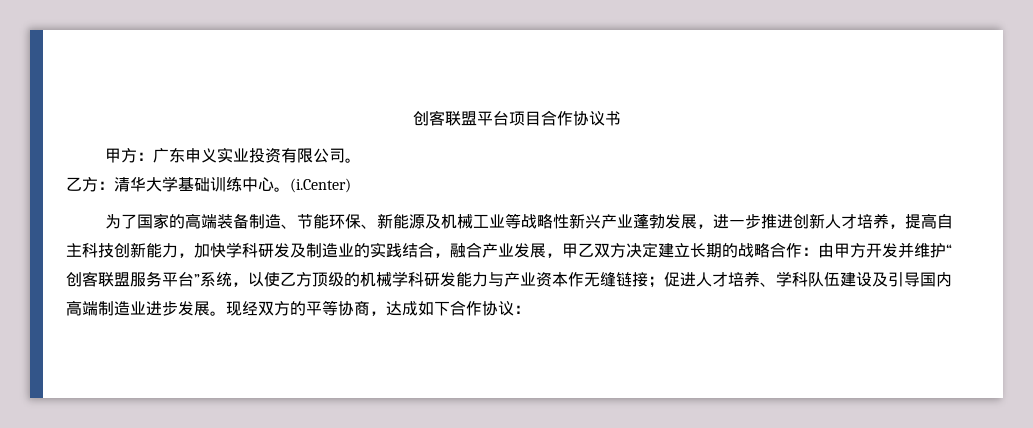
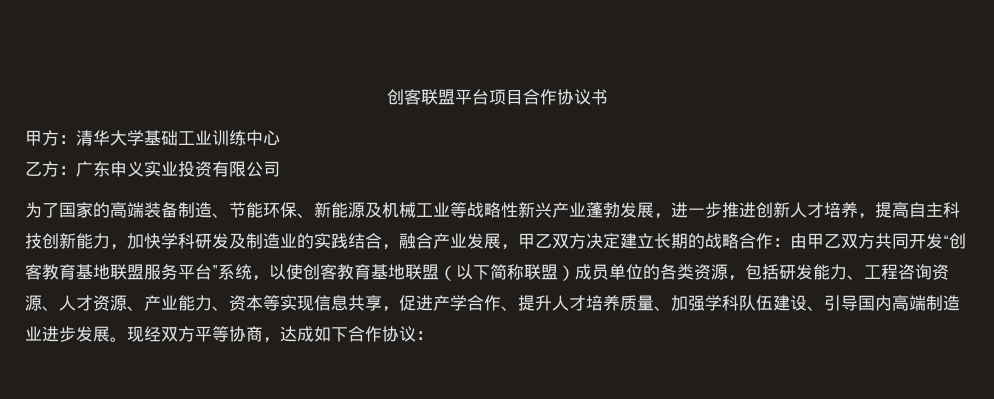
(154, 156) none -> [76,130,280,146] [25,161,76,177] 清华大学基础工业训练中心 // 乙方：
[345,158,362,163] [66,176,351,193] 。 // 乙方：清华大学基础训练中心。(i.Center) -> (280, 169) none
[850,242,952,258] [66,271,98,287] 方开发并维护“创客 -> [824,233,966,249] [25,264,110,280] 乙双方共同开发“创客教育基地
[280,271,776,288] 乙方顶级的机械学科研发能力与产业资本作无缝链接；促进人才培养、 -> [303,264,949,281] [25,295,705,312] 创客教育基地联盟（以下简称联盟）成员单位的各类资源，包括研发能力、工程咨询资源、人才资源、产业能力、资本等实现信息共享，促进产学合作、提升人才培养质量、加强
[872,272,888,287] 及 -> [807,306,824,311] 、
[290,301,306,316] 的 -> (195, 334) none

